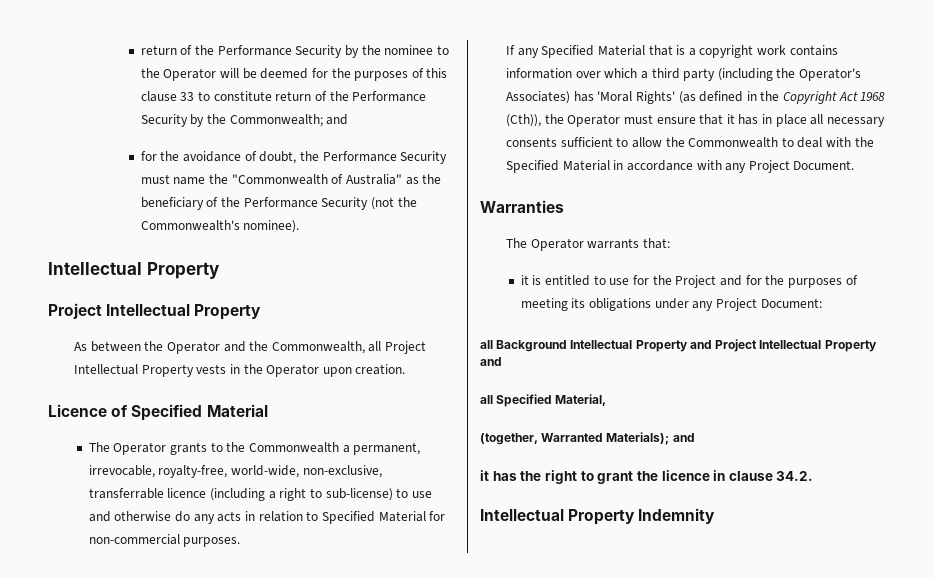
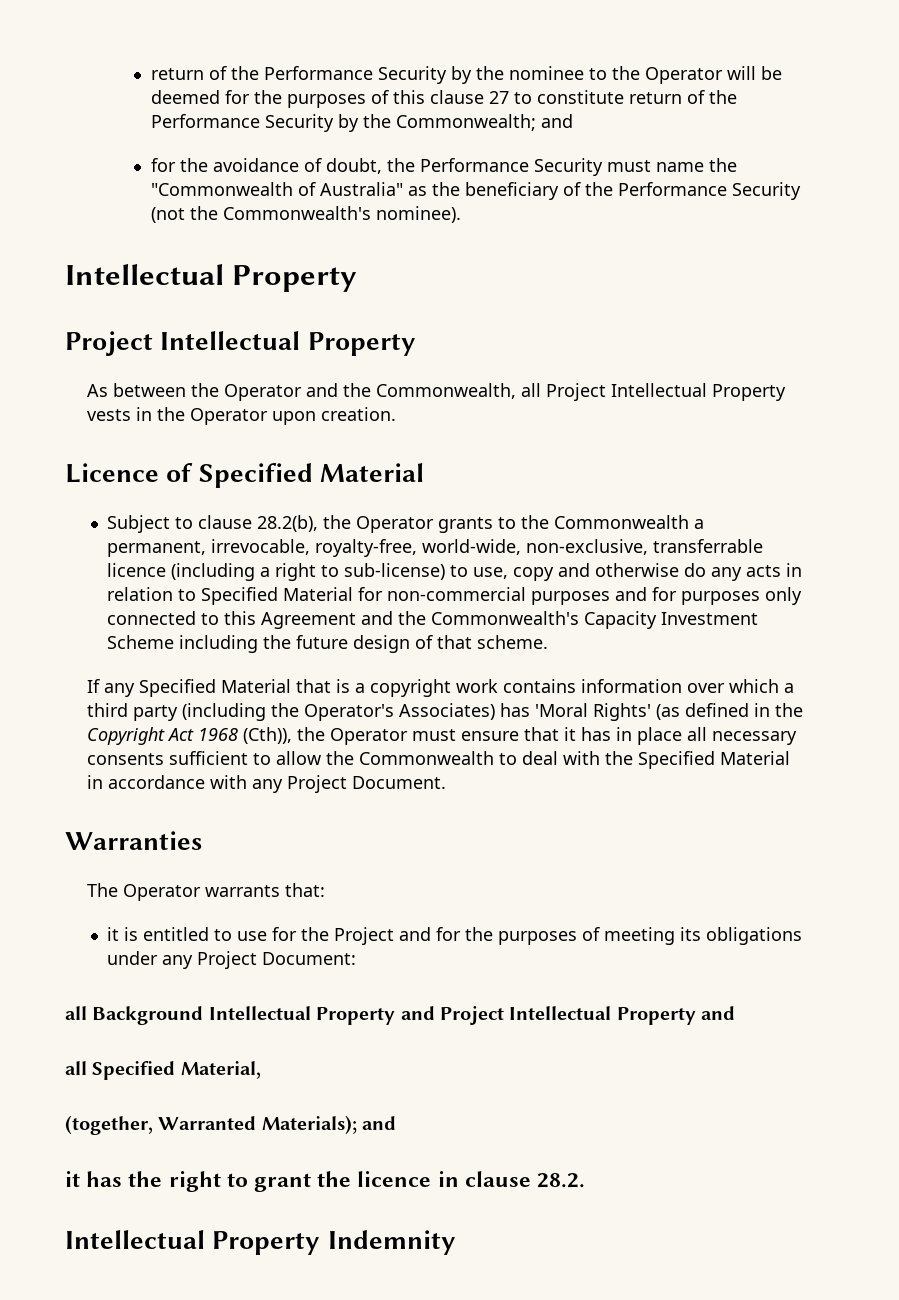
[180,92,195,101] 33 -> [488,91,509,104] 27
[88,442,110,452] The -> [106,515,351,533] Subject to clause 28.2(b), the
[411,491,432,498] use -> [472,567,554,581] use, copy
[183,537,241,547] purposes. -> [530,587,802,605] [106,611,758,629] [106,635,548,653] purposes and for purposes only connected to this Agreement and the Commonwealth's Capacity Investment Scheme including the future design of that scheme.
[776,471,814,481] 34.2. -> [537,1173,586,1188] 28.2.

